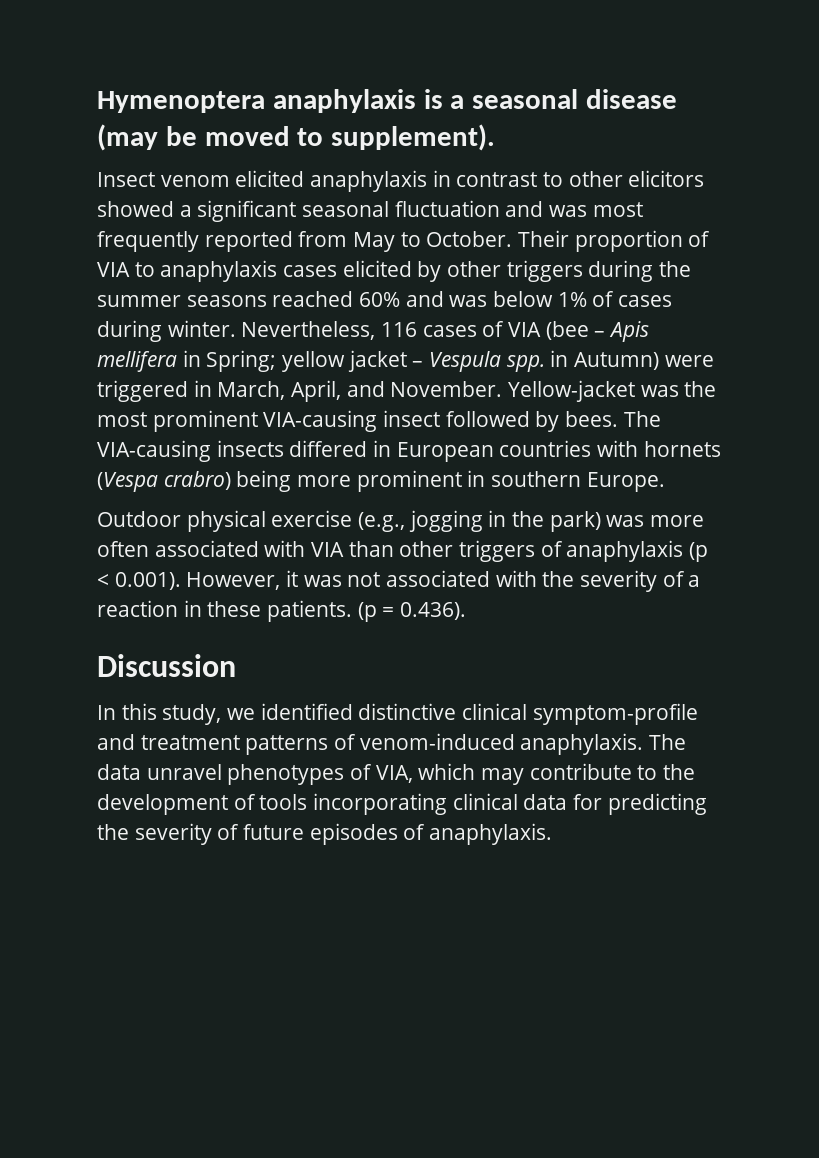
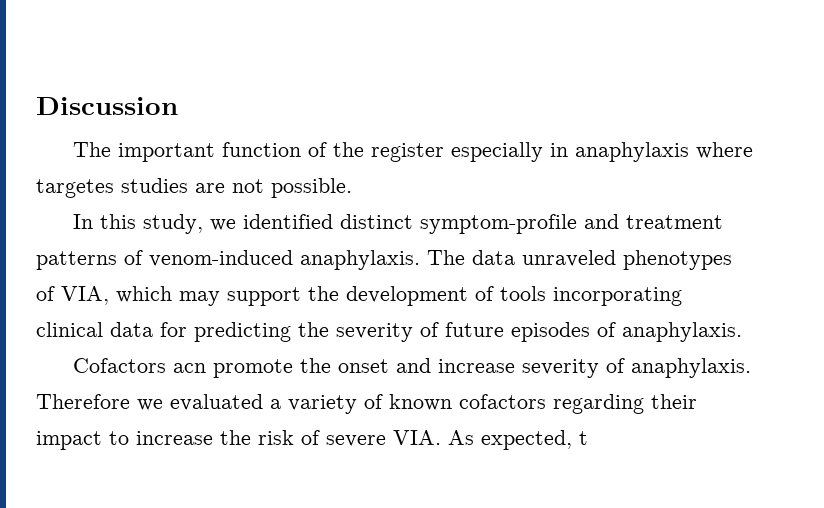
[97,89,678,113] [97,124,496,151] [97,170,705,192] [97,200,643,222] [97,230,711,252] [97,260,692,282] [97,291,673,307] [97,320,650,342] [97,350,714,372] [97,380,717,402] [97,410,661,432] [97,440,721,462] [97,470,665,492] [97,510,705,532] [97,540,709,562] [97,570,701,592] [97,600,467,622] [97,654,236,677] Hymenoptera anaphylaxis is a seasonal disease (may be moved to supplement). // Insect venom elicited anaphylaxis in contrast to other elicitors showed a significant seasonal fluctuation and was most frequently reported from May to October. Their proportion of VIA to anaphylaxis cases elicited by other triggers during the summer seasons reached 60% and was below 1% of cases during winter. Nevertheless, 116 cases of VIA (bee – Apis mellifera in Spring; yellow jacket – Vespula spp. in Autumn) were triggered in March, April, and November. Yellow-jacket was the most prominent VIA-causing insect followed by bees. The VIA-causing insects differed in European countries with hornets (Vespa crabro) being more prominent in southern Europe. // Outdoor physical exercise (e.g., jogging in the park) was more often associated with VIA than other triggers of anaphylaxis (p < 0.001). However, it was not associated with the severity of a reaction in these patients. (p = 0.436). // Discussion -> [36,97,178,115] [73,142,754,162] [36,178,352,198] Discussion // The important function of the register especially in anaphylaxis where targetes studies are not possible.
[358,703,528,720] distinctive clinical -> [340,214,414,229] distinct
[146,764,222,780] unravel -> [522,250,616,267] unraveled
[529,763,658,780] contribute to -> [227,287,301,306] support
(553, 834) none -> [73,358,752,378] [36,394,697,414] [36,430,588,450] // Cofactors acn promote the onset and increase severity of anaphylaxis. Therefore we evaluated a variety of known cofactors regarding their impact to increase the risk of severe VIA. As expected, t

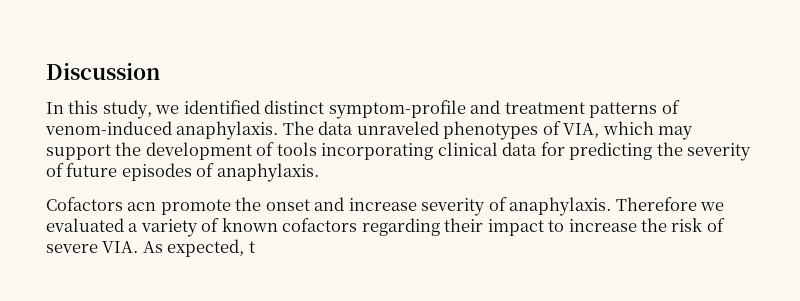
[73,142,754,162] [36,178,352,198] // The important function of the register especially in anaphylaxis where targetes studies are not possible. -> (160, 71) none

